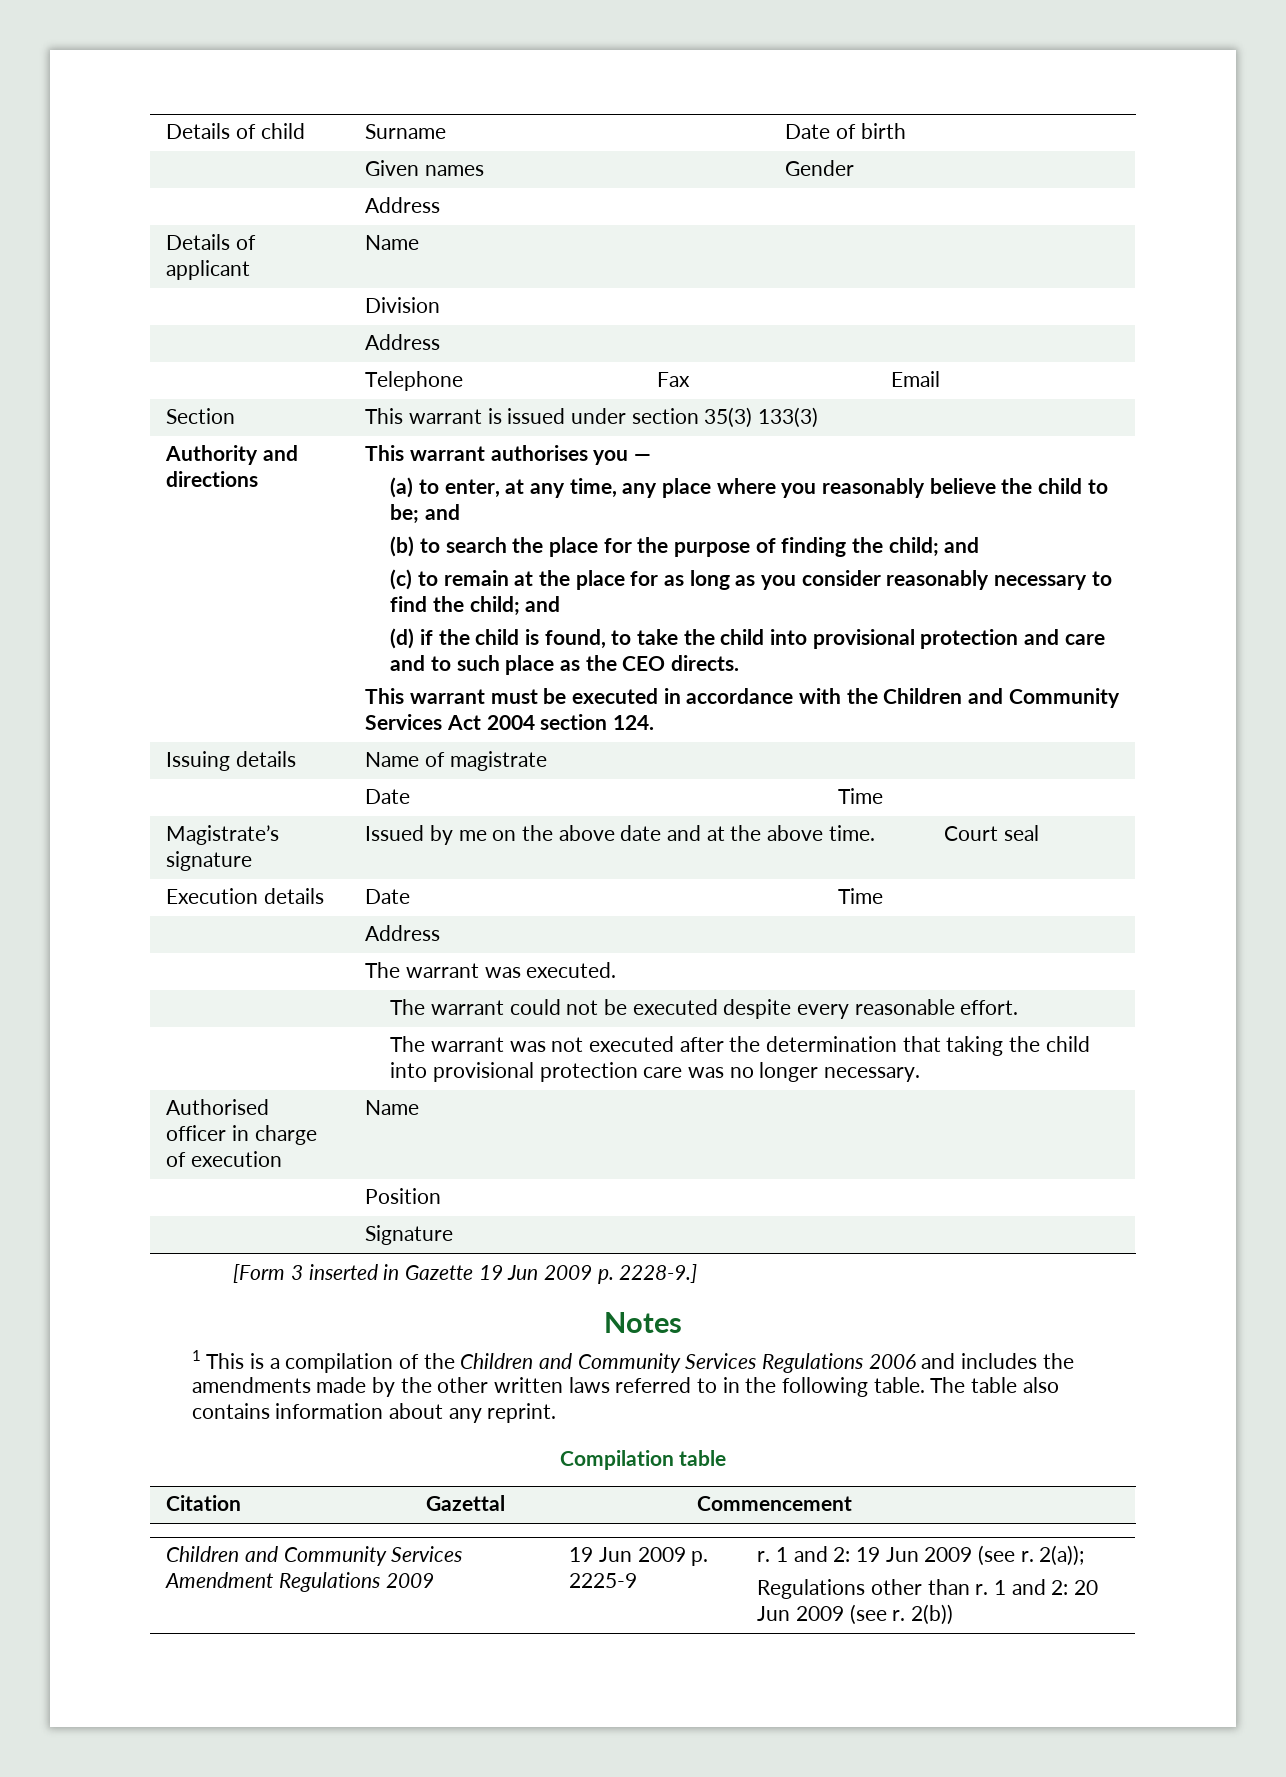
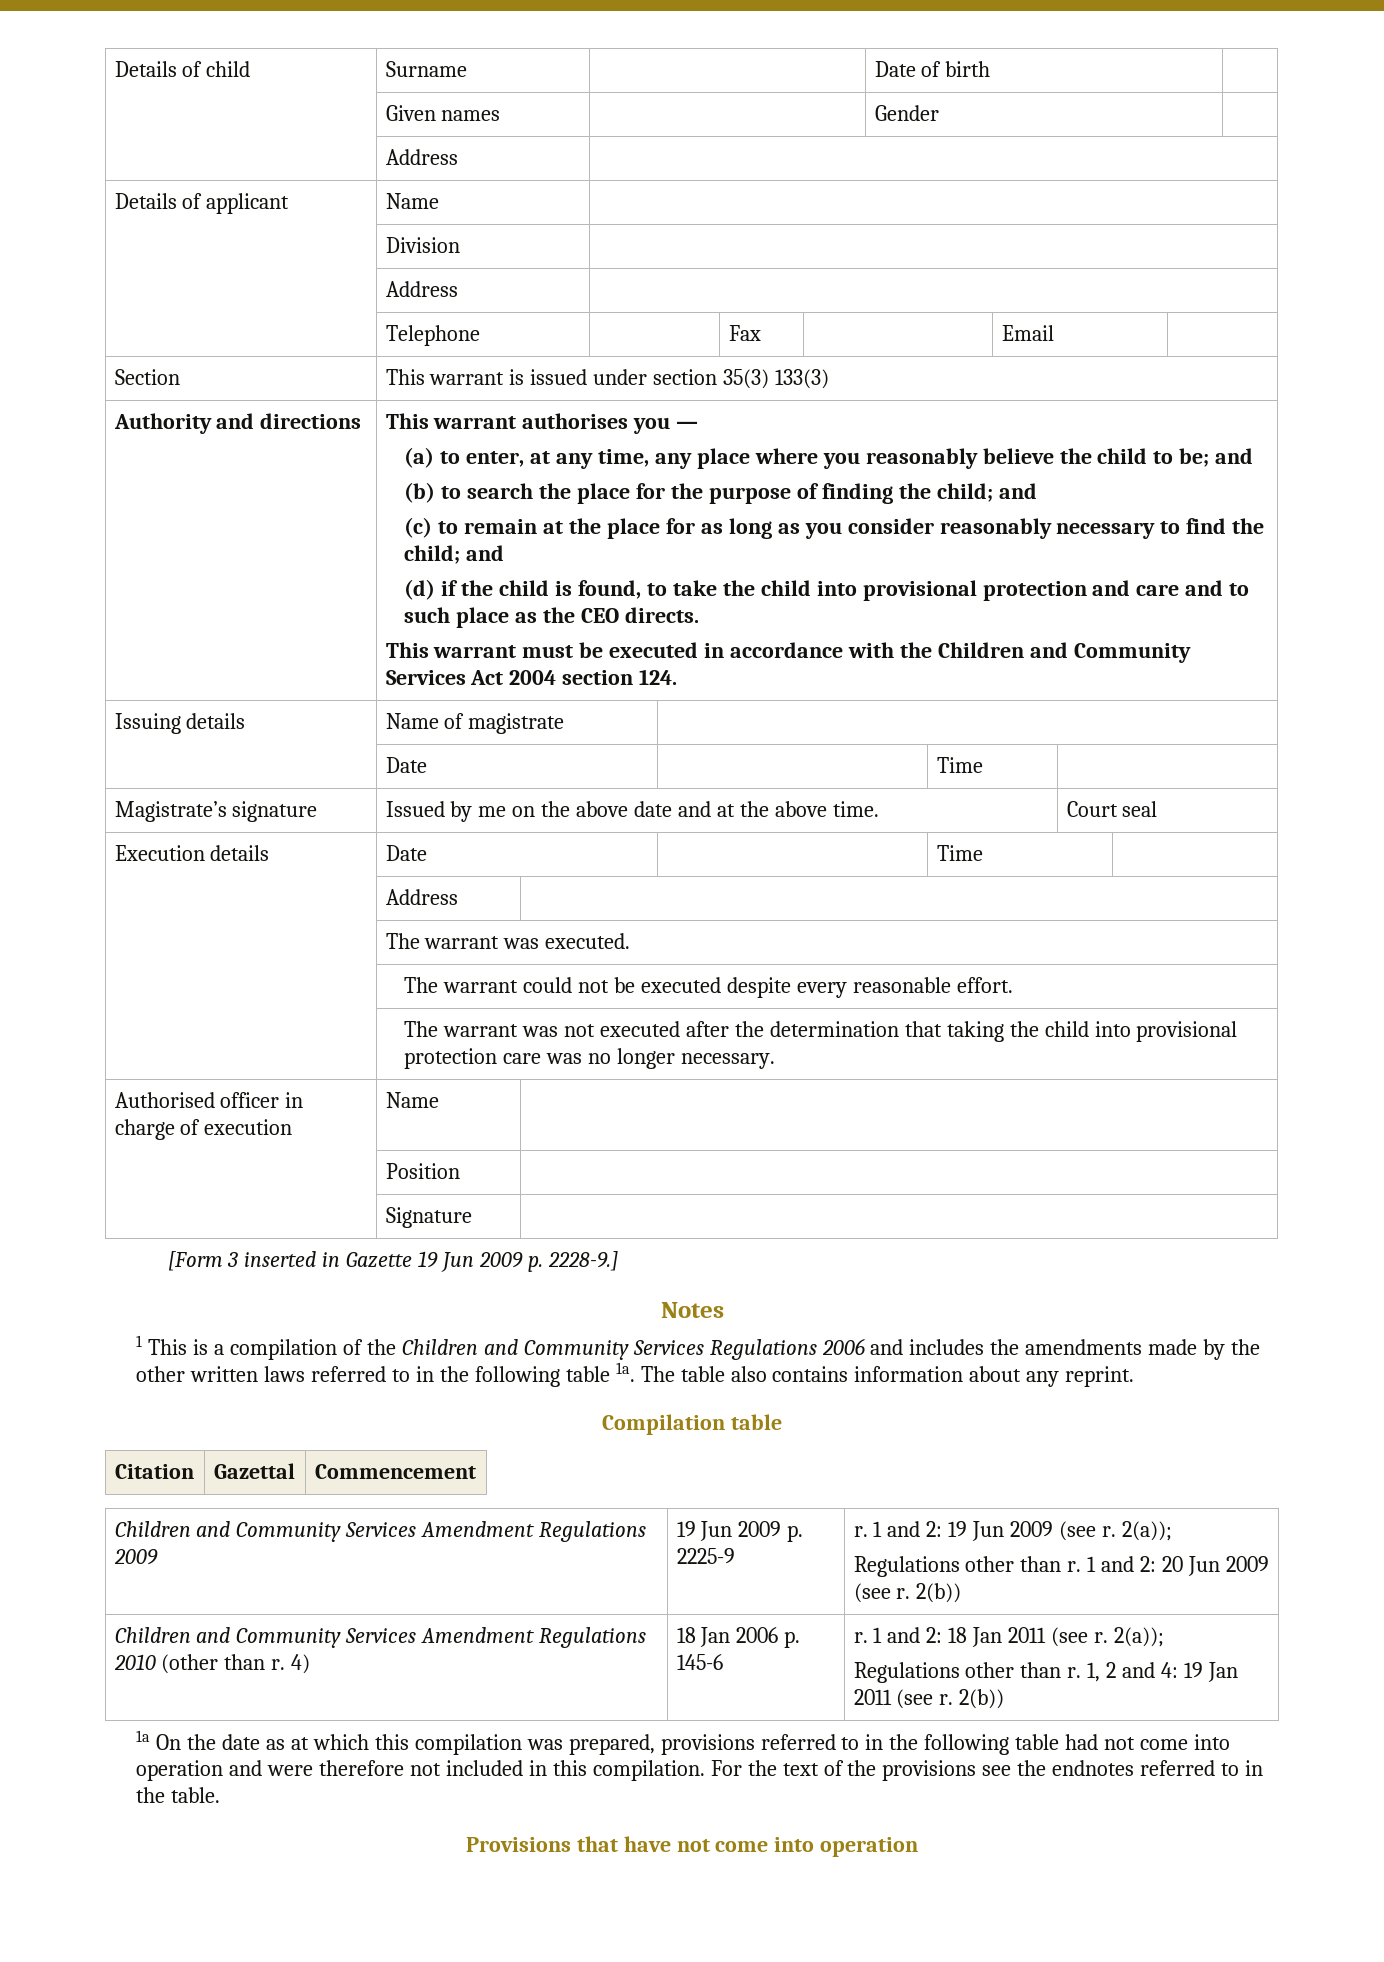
[873,1377,925,1393] table. -> [565,1362,635,1382] table 1a.
(953, 1614) none -> [114,1627,647,1648] [113,1654,311,1674] [676,1627,801,1648] [676,1654,723,1670] [853,1627,1164,1647] [853,1662,1238,1683] [853,1689,1005,1709] [136,1730,1231,1755] [136,1760,1264,1781] [136,1787,221,1803] [465,1836,919,1857] // Children and Community Services Amendment Regulations 2010 (other than r. 4) | 18 Jan 2006 p. 145-6 | r. 1 and 2: 18 Jan 2011 (see r. 2(a)); // Regulations other than r. 1, 2 and 4: 19 Jan 2011 (see r. 2(b)) // 1a On the date as at which this compilation was prepared, provisions referred to in the following table had not come into operation and were therefore not included in this compilation. For the text of the provisions see the endnotes referred to in the table. // Provisions that have not come into operation

